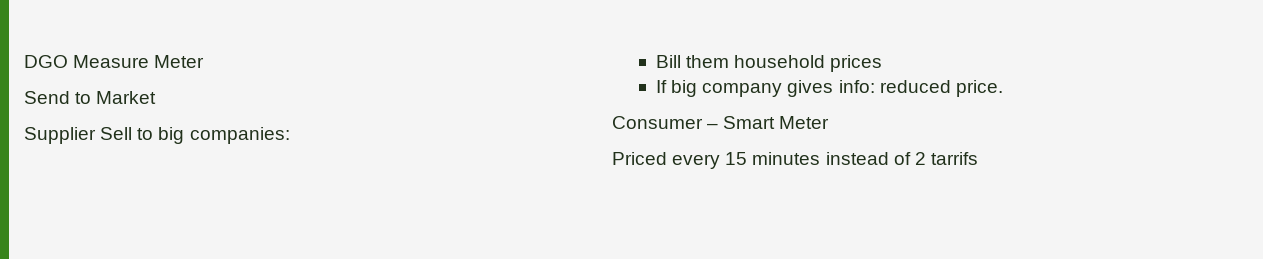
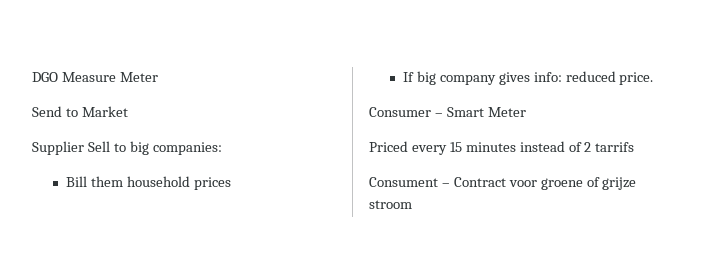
(978, 158) none -> [369,177,637,190] [369,200,412,209] // Consument – Contract voor groene of grijze stroom

